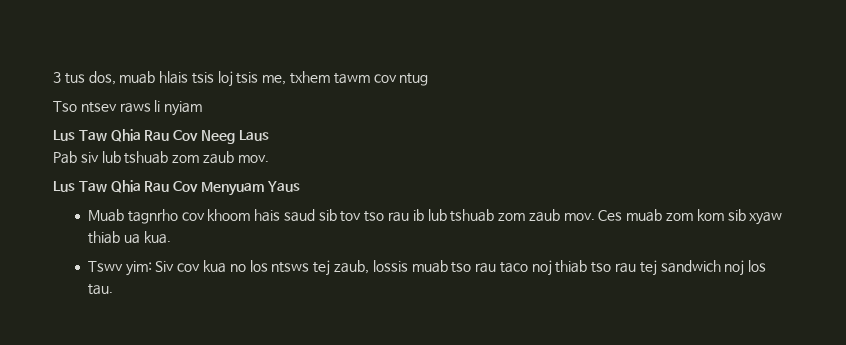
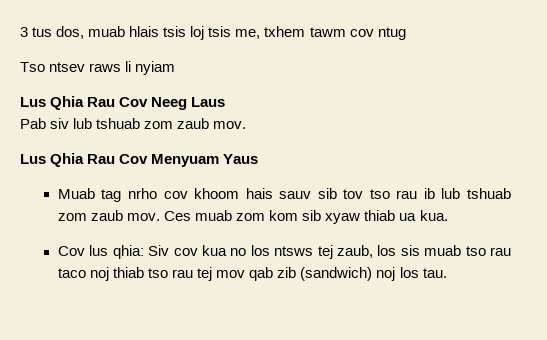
[78,130,107,141] Taw -> (46, 102) none
[78,181,107,192] Taw -> (46, 159) none
[127,209,178,224] tagnrho -> [101,188,158,202] tag nrho
[283,209,315,222] saud -> [279,191,312,199] sauv
[87,261,152,276] Tswv yim: -> [57,245,144,259] Cov lus qhia:
[372,260,408,272] lossis -> [377,245,420,256] los sis
[660,260,721,273] sandwich -> [216,267,373,281] mov qab zib (sandwich)

